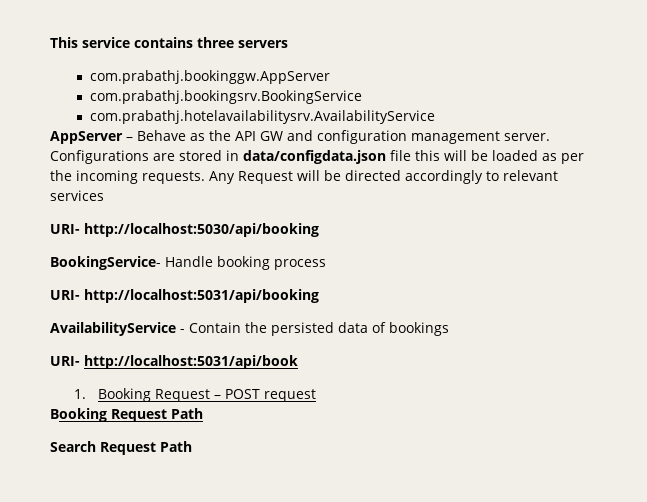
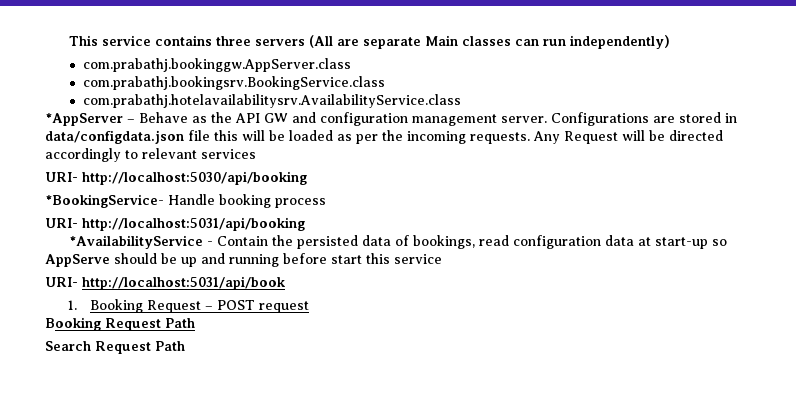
[89,70,330,84] [89,90,362,104] [89,110,435,124] [50,131,123,144] // com.prabathj.bookinggw.AppServer // com.prabathj.bookingsrv.BookingService // com.prabathj.hotelavailabilitysrv.AvailabilityService // AppServer -> [309,35,671,49] [82,58,351,72] [82,76,385,90] [82,94,461,108] [45,113,123,126] (All are separate Main classes can run independently) // com.prabathj.bookinggw.AppServer.class // com.prabathj.bookingsrv.BookingService.class // com.prabathj.hotelavailabilitysrv.AvailabilityService.class // *AppServer
[50,256,161,270] BookingService- -> [45,194,164,208] *BookingService-
[50,322,176,336] AvailabilityService -> [69,235,204,249] *AvailabilityService
[389,322,449,336] bookings -> [413,235,728,249] [45,253,442,267] bookings, read configuration data at start-up so AppServe should be up and running before start this service

